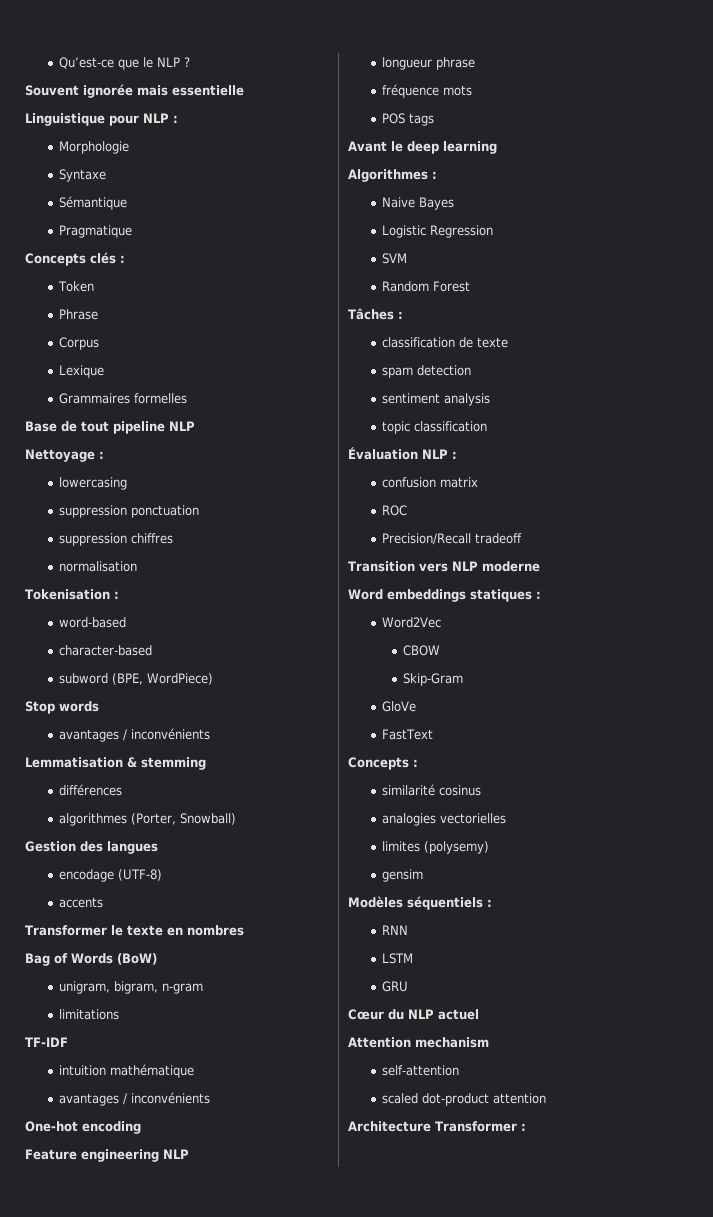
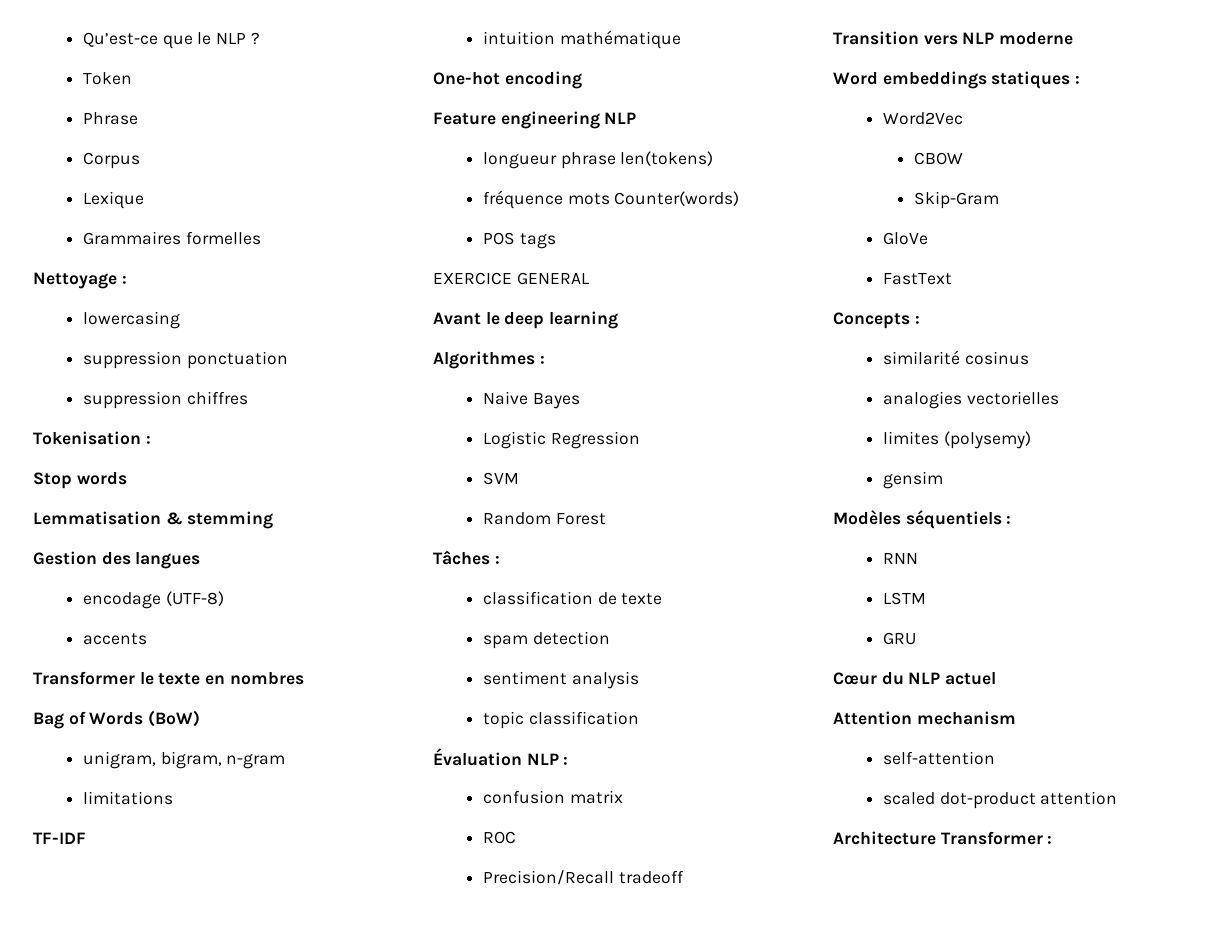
[25,84,244,98] [25,113,178,126] [59,141,130,154] [59,169,107,182] [59,196,128,210] [59,225,133,238] [25,252,125,266] // Souvent ignorée mais essentielle // Linguistique pour NLP : // Morphologie // Syntaxe // Sémantique // Pragmatique // Concepts clés : -> (260, 38) none
[25,421,195,434] // Base de tout pipeline NLP -> (261, 238) none
[59,561,138,572] // normalisation -> (248, 398) none
[59,617,127,628] [59,645,153,656] [59,673,214,685] // word-based // character-based // subword (BPE, WordPiece) -> (151, 439) none
[59,728,211,742] // avantages / inconvénients -> (127, 478) none
[59,784,123,796] [59,813,237,826] // différences // algorithmes (Porter, Snowball) -> (274, 520) none
[59,1092,211,1106] // avantages / inconvénients -> (681, 39) none
(476, 63) none -> [620,151,714,166] len(tokens)
(473, 90) none -> [614,191,740,206] Counter(words)
(435, 119) none -> [433,272,590,285] // EXERCICE GENERAL

